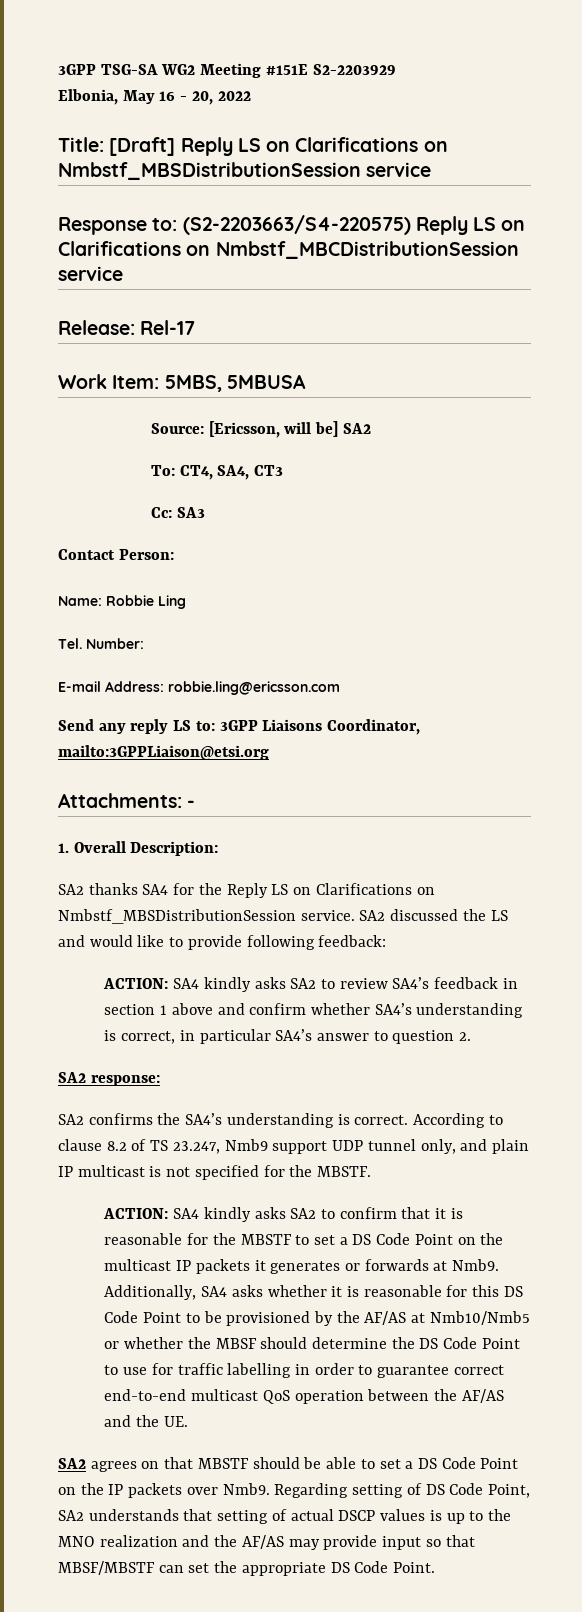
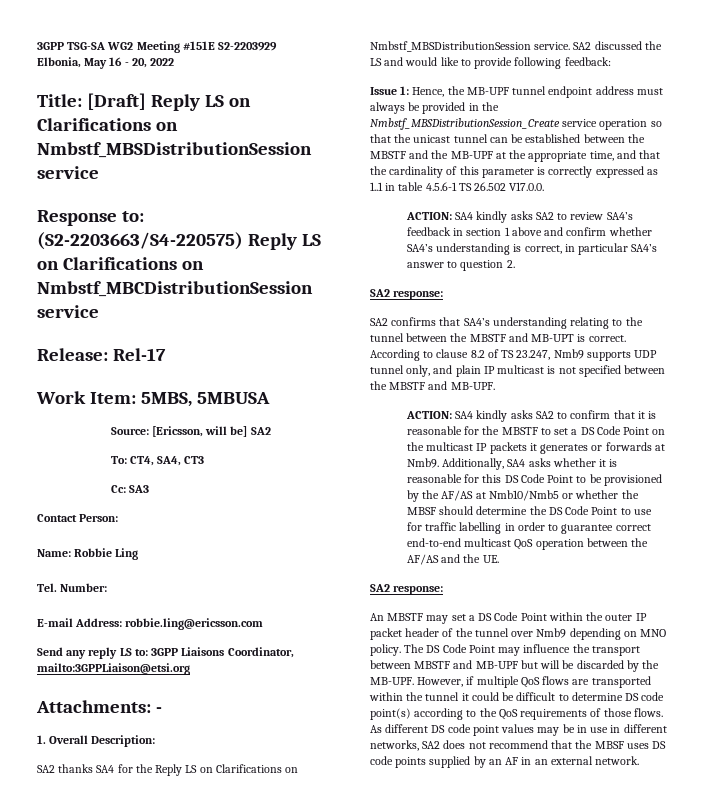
(387, 941) none -> [370,86,663,98] [370,102,499,114] [370,118,662,130] [370,134,645,143] [370,150,661,162] [370,166,658,178] [370,182,545,191] // Issue 1: Hence, the MB-UPF tunnel endpoint address must always be provided in the Nmbstf_MBSDistributionSession_Create service operation so that the unicast tunnel can be established between the MBSTF and the MB-UPF at the appropriate time, and that the cardinality of this parameter is correctly expressed as 1..1 in table 4.5.6-1 TS 26.502 V17.0.0.
[157,1113,334,1128] the SA4’s understanding -> [439,317,643,329] [370,333,575,342] that SA4’s understanding relating to the tunnel between the MBSTF and MB-UPT
[272,1141,328,1154] support -> [586,351,631,361] supports
[263,1165,372,1177] for the MBSTF. -> [624,365,666,374] [370,381,495,390] between the MBSTF and MB-UPF.
[90,1457,519,1472] [58,1483,530,1498] [58,1509,511,1524] [58,1535,475,1550] [58,1561,436,1576] agrees on that MBSTF should be able to set a DS Code Point on the IP packets over Nmb9. Regarding setting of DS Code Point, SA2 understands that setting of actual DSCP values is up to the MNO realization and the AF/AS may provide input so that MBSF/MBSTF can set the appropriate DS Code Point. -> [393,585,444,595] [370,612,647,624] [370,628,667,640] [370,644,640,656] [370,660,660,672] [370,676,651,688] [369,692,665,701] [370,708,663,720] [370,724,667,736] [370,740,667,751] [370,756,640,768] response: // An MBSTF may set a DS Code Point within the outer IP packet header of the tunnel over Nmb9 depending on MNO policy. The DS Code Point may influence the transport between MBSTF and MB-UPF but will be discarded by the MB-UPF. However, if multiple QoS flows are transported within the tunnel it could be difficult to determine DS code point(s) according to the QoS requirements of those flows. As different DS code point values may be in use in different networks, SA2 does not recommend that the MBSF uses DS code points supplied by an AF in an external network.

